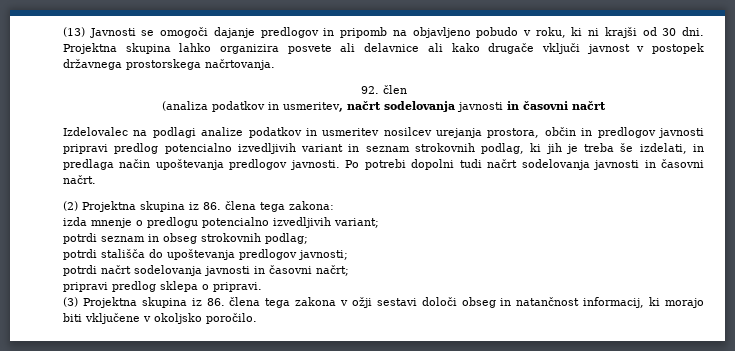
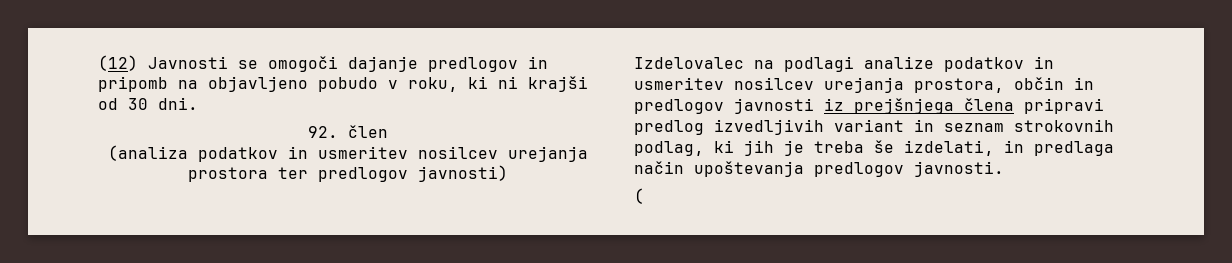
[63,27,85,37] (13) -> [98,55,138,71] (12)
[63,43,705,54] [63,59,275,70] Projektna skupina lahko organizira posvete ali delavnice ali kako drugače vključi javnost v postopek državnega prostorskega načrtovanja. -> (198, 103) none
[283,101,606,112] usmeritev, načrt sodelovanja javnosti in časovni načrt -> [318,146,588,162] [188,165,508,182] usmeritev nosilcev urejanja prostora ter predlogov javnosti)
[63,143,232,154] pripravi predlog potencialno -> [824,98,1104,114] [634,120,704,135] iz prejšnjega člena pripravi predlog
[345,159,704,170] [63,175,96,184] [63,201,334,212] [63,217,379,228] [63,233,308,244] [63,249,348,260] [63,265,349,276] [63,281,262,292] [63,297,704,308] [63,313,257,324] Po potrebi dopolni tudi načrt sodelovanja javnosti in časovni načrt. // (2) Projektna skupina iz 86. člena tega zakona: // izda mnenje o predlogu potencialno izvedljivih variant; // potrdi seznam in obseg strokovnih podlag; // potrdi stališča do upoštevanja predlogov javnosti; // potrdi načrt sodelovanja javnosti in časovni načrt; // pripravi predlog sklepa o pripravi. // (3) Projektna skupina iz 86. člena tega zakona v ožji sestavi določi obseg in natančnost informacij, ki morajo biti vključene v okoljsko poročilo. -> [634,188,644,204] // (

